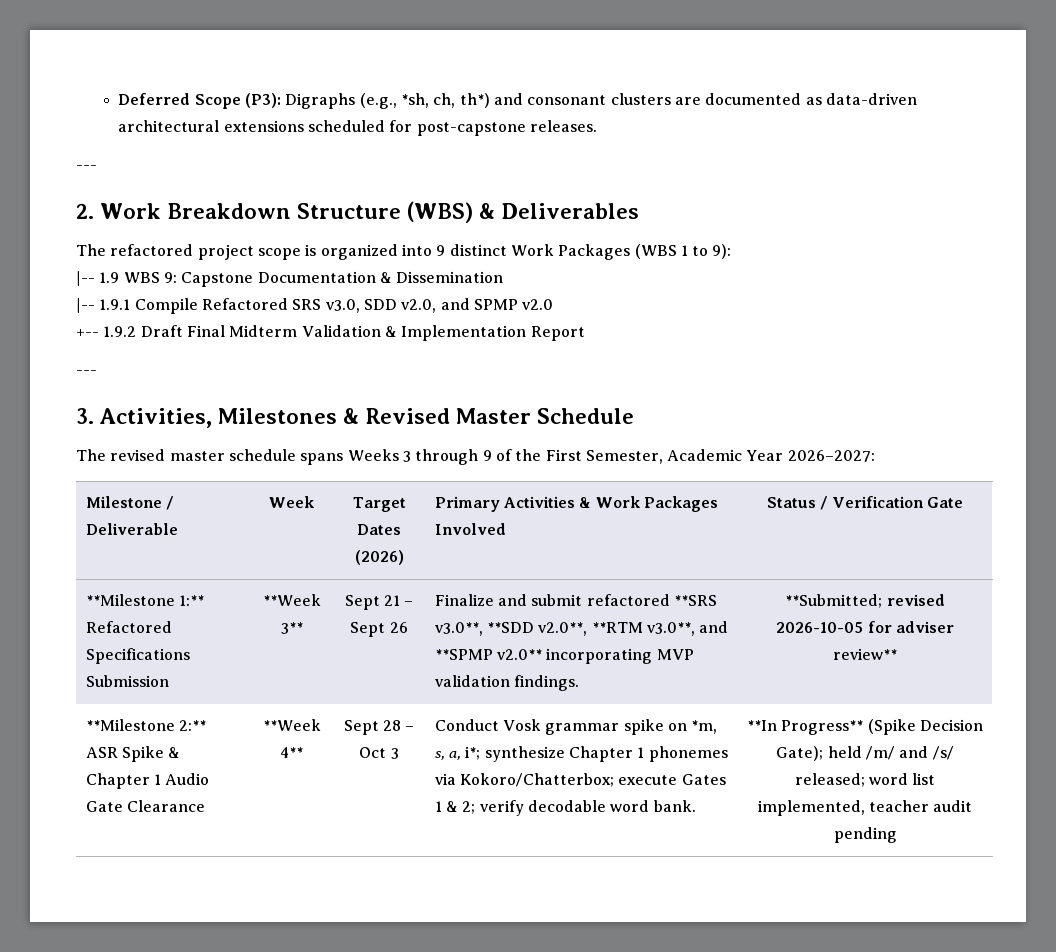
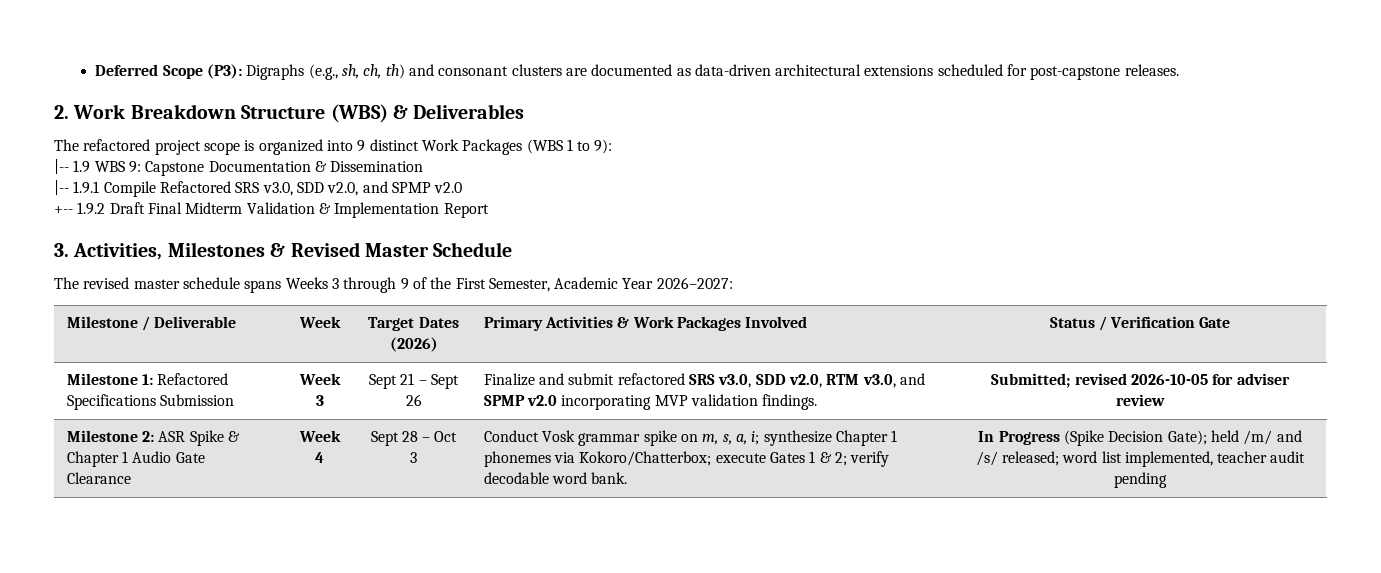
[401,93,490,108] *sh, ch, th*) -> [341,64,405,79] sh, ch, th)
[76,165,97,170] // --- -> (1179, 70) none
[76,370,97,375] // --- -> (489, 210) none
[85,594,204,606] **Milestone 1:** -> [66,373,154,385] Milestone 1:
[262,594,321,606] [280,622,303,634] **Week 3** -> [298,373,341,385] [315,395,324,406] Week 3
[673,595,717,606] [434,621,729,636] [434,649,542,660] **SRS v3.0**, **SDD v2.0**, **RTM v3.0**, and **SPMP v2.0** -> [688,373,925,388] [483,395,558,406] SRS v3.0, SDD v2.0, RTM v3.0, and SPMP v2.0
[785,594,883,608] **Submitted; -> [991,373,1071,388] Submitted;
[833,648,897,660] [85,719,206,731] review** // **Milestone 2:** -> [1116,394,1165,406] [66,430,155,442] review // Milestone 2:
[262,719,321,731] [280,747,303,758] **Week 4** -> [298,430,341,442] [315,452,324,463] Week 4
[691,720,718,734] *m, -> [702,434,719,445] m,
[465,746,481,760] i*; -> [751,431,760,445] i;
[747,720,864,735] **In Progress** -> [978,431,1060,445] In Progress

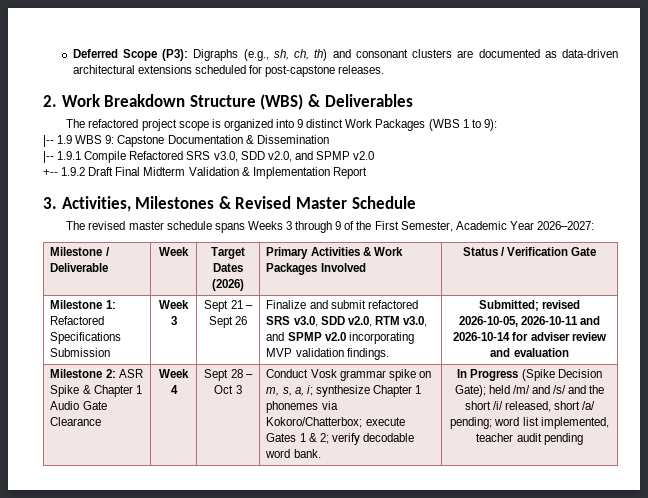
[1131,374,1208,385] 2026-10-05 -> [458,316,601,327] [453,332,511,341] 2026-10-05, 2026-10-11 and 2026-10-14
(1165, 400) none -> [490,348,569,357] and evaluation
[1001,451,1059,466] released; -> [568,385,605,394] [464,401,596,412] [450,417,493,429] and the short /i/ released, short /a/ pending;

